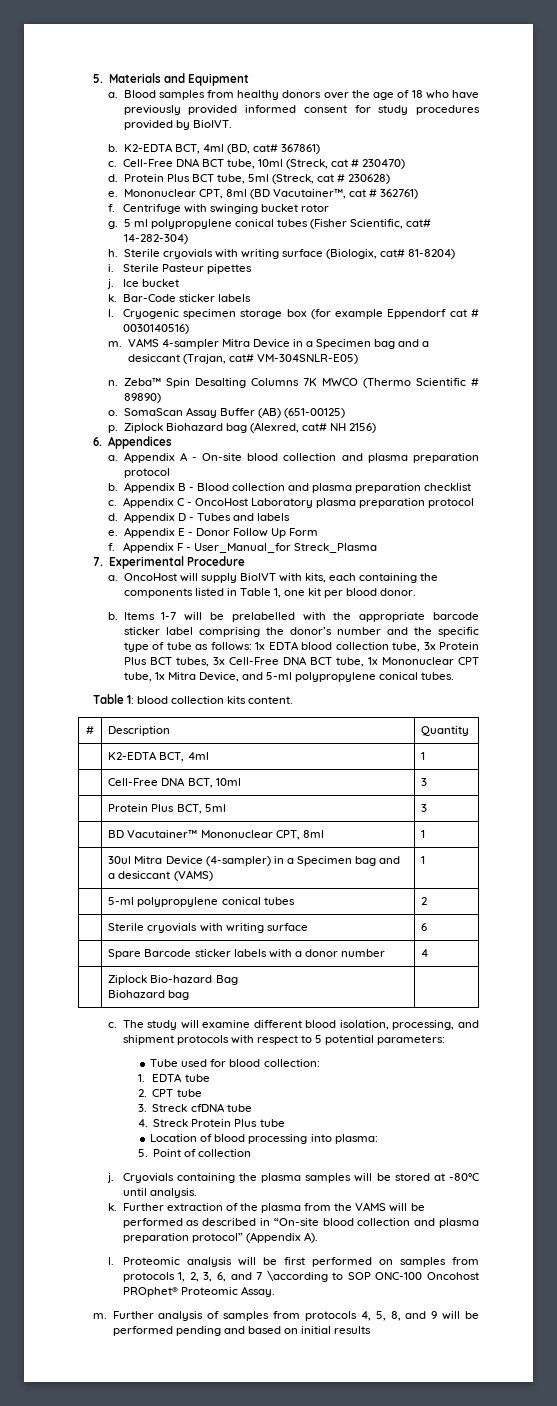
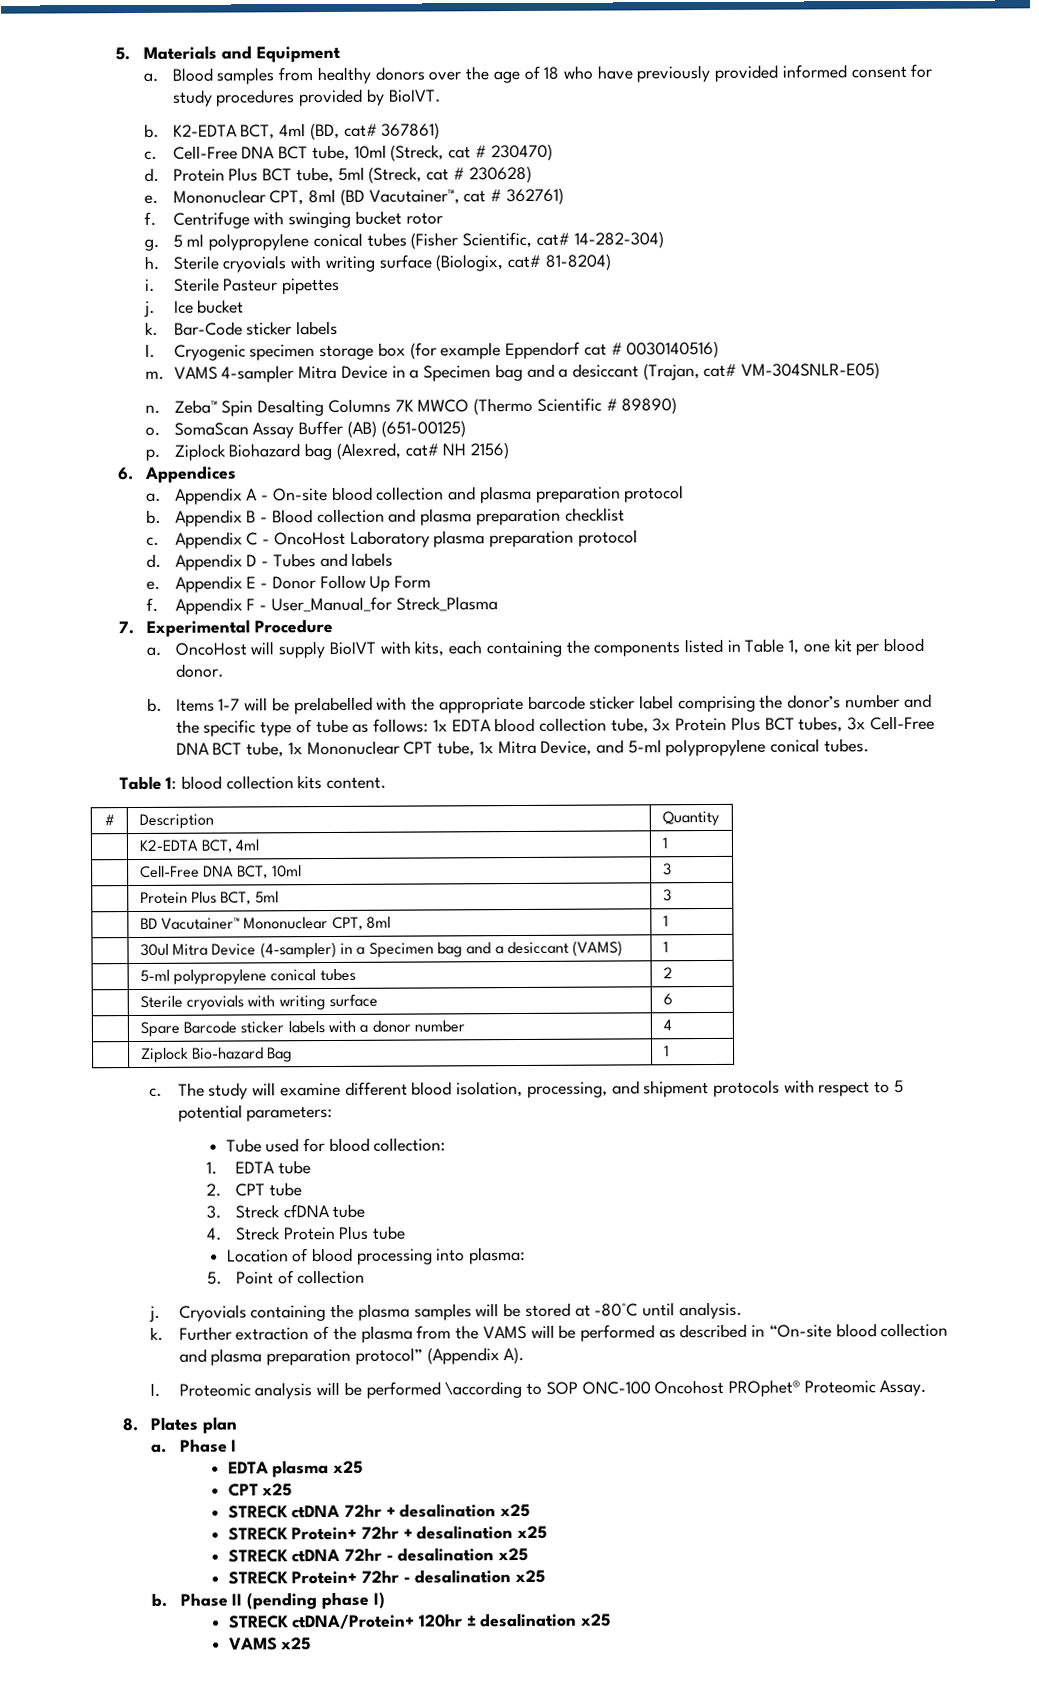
[108,990,190,1000] // Biohazard bag | -> [663,1045,670,1057] | 1
[283,1257,480,1267] [122,1272,263,1282] first performed on samples from protocols 1, 2, 3, 6, and 7 -> [365,1381,441,1399] performed
[92,1311,480,1321] [112,1326,372,1336] m. Further analysis of samples from protocols 4, 5, 8, and 9 will be performed pending and based on initial results -> [121,1416,238,1434] [151,1438,238,1453] [227,1460,364,1478] [227,1483,293,1497] [227,1503,531,1519] [227,1525,548,1541] [227,1547,529,1563] [227,1569,546,1585] [151,1591,385,1610] [227,1612,612,1630] [228,1637,312,1651] 8. Plates plan // a. Phase I // EDTA plasma x25 // CPT x25 // STRECK ctDNA 72hr + desalination x25 // STRECK Protein+ 72hr + desalination x25 // STRECK ctDNA 72hr - desalination x25 // STRECK Protein+ 72hr - desalination x25 // b. Phase II (pending phase I) // STRECK ctDNA/Protein+ 120hr ± desalination x25 // VAMS x25

